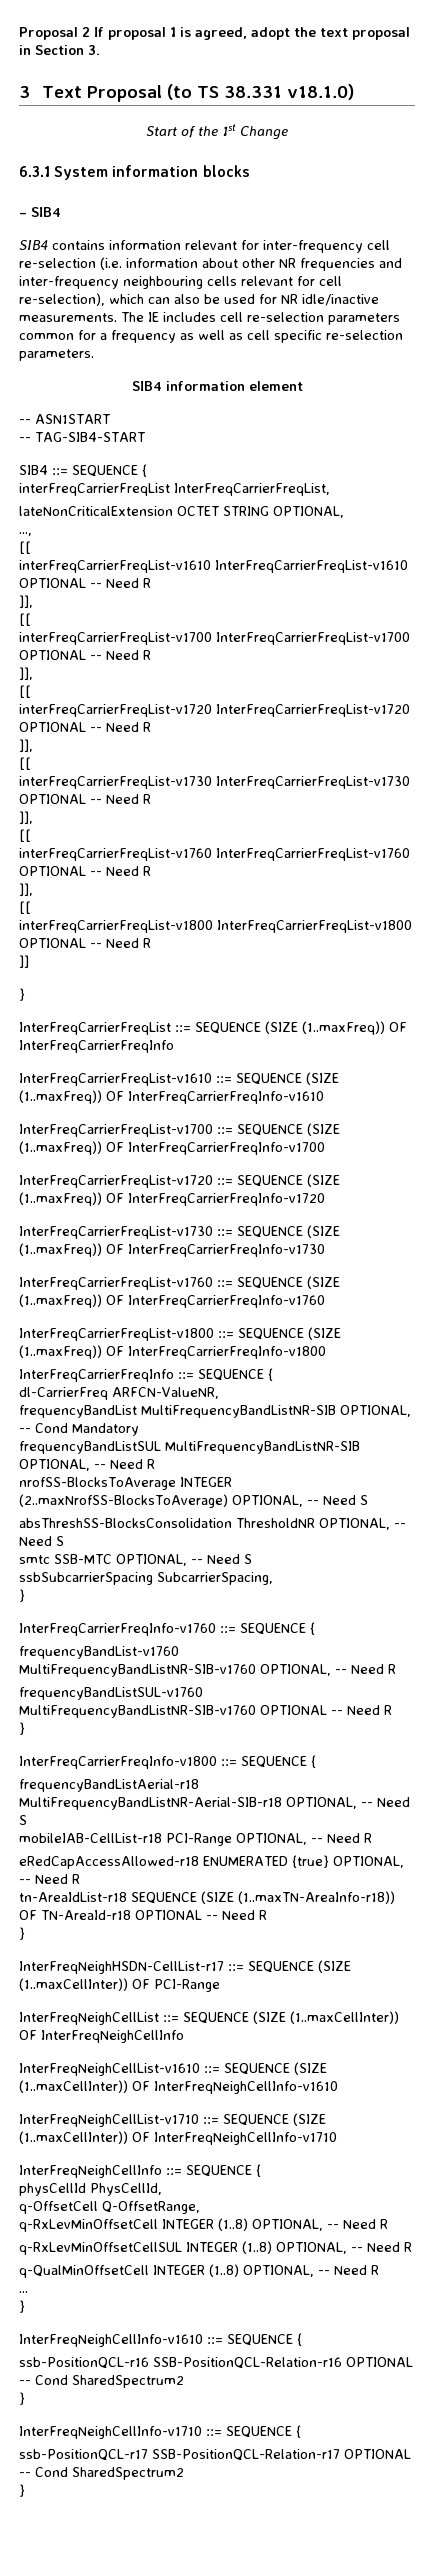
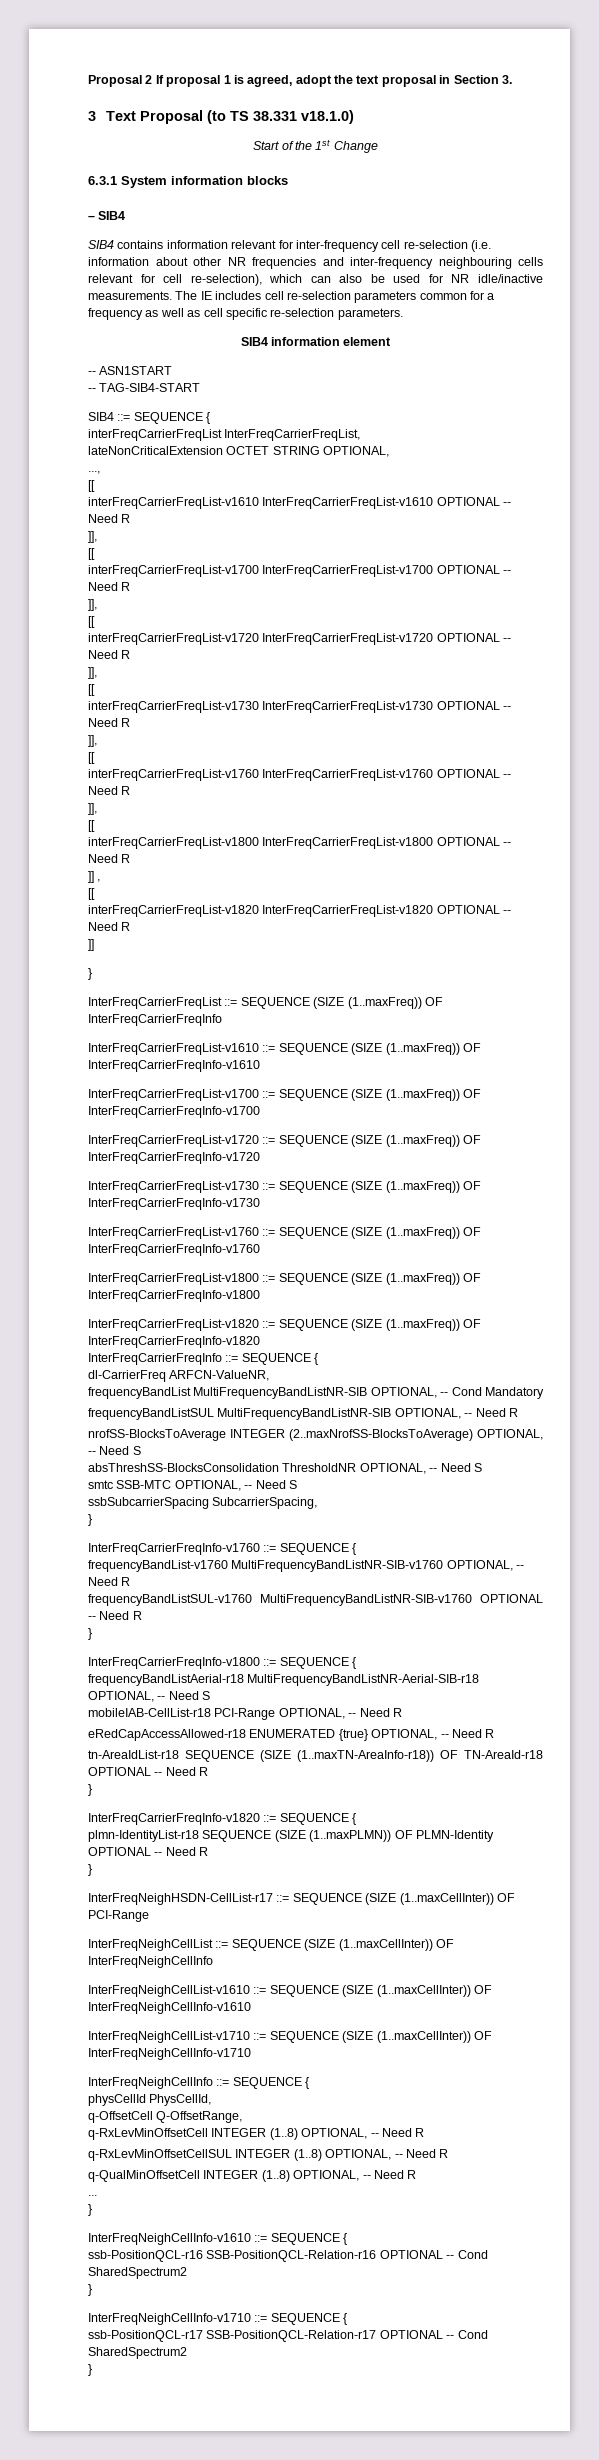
(151, 943) none -> [88,871,101,883] [88,888,95,900] [88,905,512,917] [88,922,131,931] // ]] , // [[ // interFreqCarrierFreqList-v1820 InterFreqCarrierFreqList-v1820 OPTIONAL -- Need R
(326, 1352) none -> [88,1319,481,1331] [88,1336,260,1348] // InterFreqCarrierFreqList-v1820 ::= SEQUENCE (SIZE (1..maxFreq)) OF InterFreqCarrierFreqInfo-v1820
(25, 1933) none -> [88,1813,357,1825] [88,1830,494,1842] [88,1847,209,1856] [88,1864,92,1876] // InterFreqCarrierFreqInfo-v1820 ::= SEQUENCE { // plmn-IdentityList-r18 SEQUENCE (SIZE (1..maxPLMN)) OF PLMN-Identity OPTIONAL -- Need R // }

